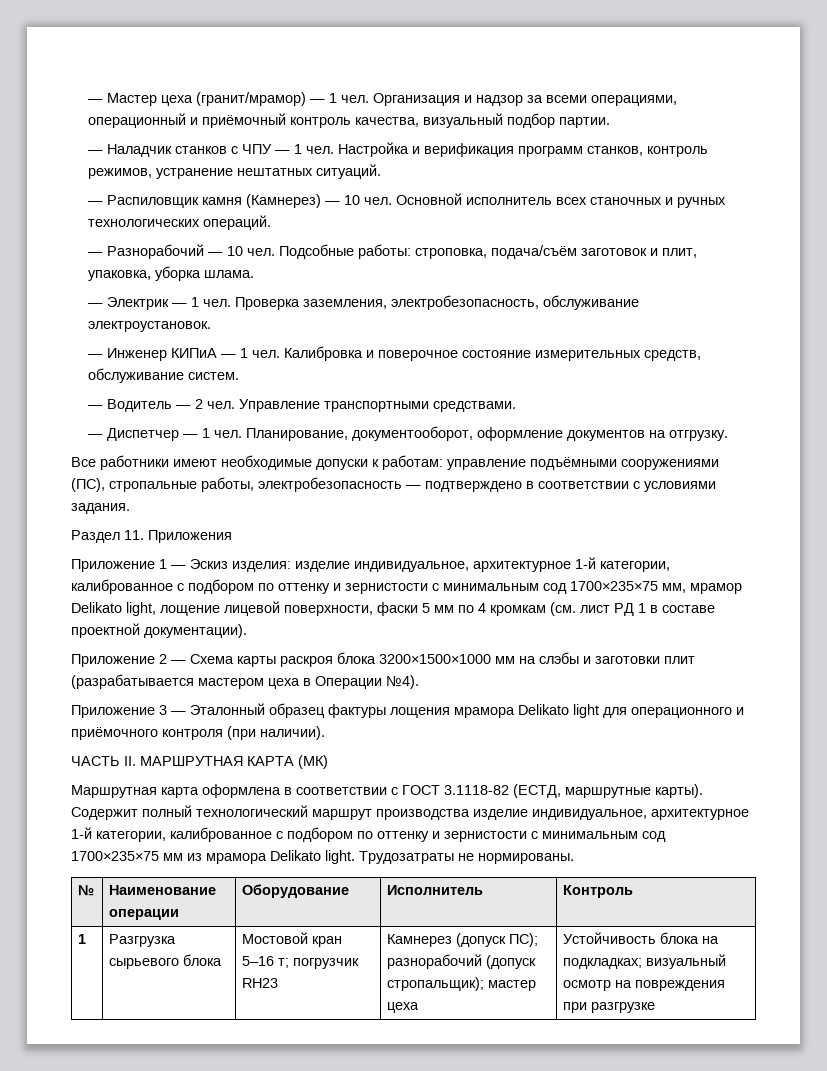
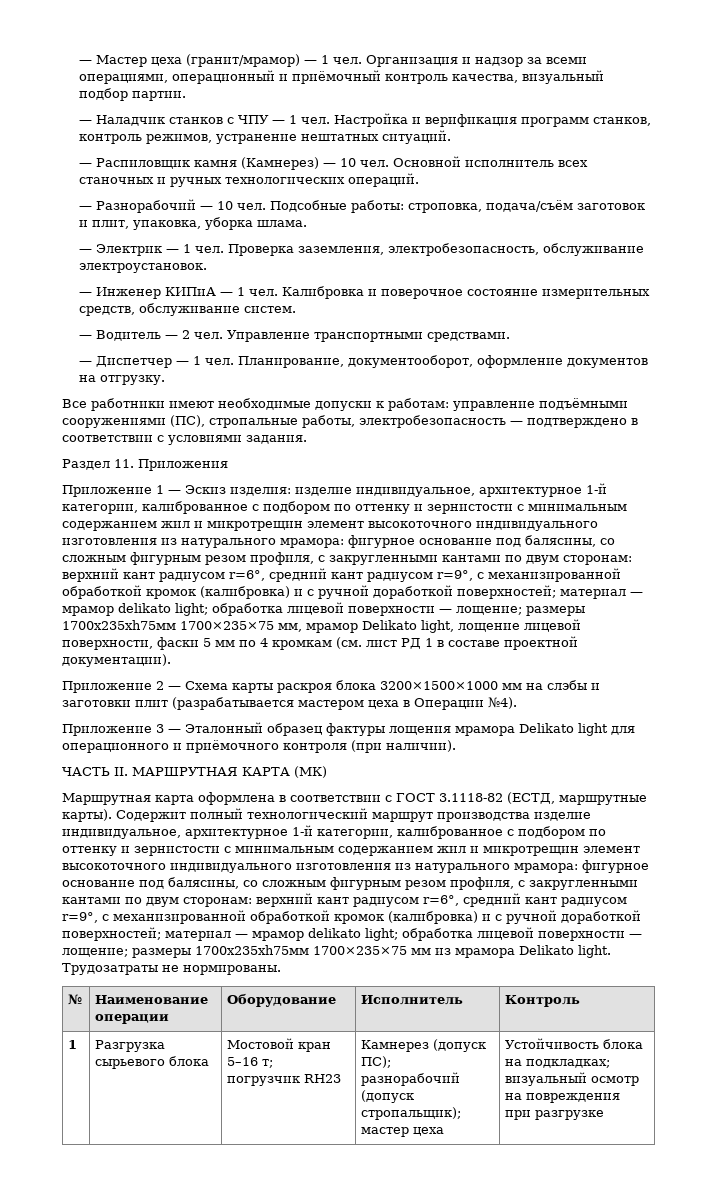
[543,583,567,594] сод -> [62,521,598,531] [62,535,615,548] [62,552,632,565] [62,568,621,582] [62,585,643,599] [62,602,585,616] [62,620,176,630] содержанием жил и микротрещин элемент высокоточного индивидуального изготовления из натурального мрамора: фигурное основание под балясины, со сложным фигурным резом профиля, с закругленными кантами по двум сторонам: верхний кант радиусом r=6°, средний кант радиусом r=9°, с механизированной обработкой кромок (калибровка) и с ручной доработкой поверхностей; материал — мрамор delikato light; обработка лицевой поверхности — лощение; размеры 1700х235хh75мм
[642,831,666,842] сод -> [338,846,640,856] [62,860,649,873] [62,877,638,890] [62,893,627,907] [62,910,641,924] [62,927,642,941] [62,945,309,958] содержанием жил и микротрещин элемент высокоточного индивидуального изготовления из натурального мрамора: фигурное основание под балясины, со сложным фигурным резом профиля, с закругленными кантами по двум сторонам: верхний кант радиусом r=6°, средний кант радиусом r=9°, с механизированной обработкой кромок (калибровка) и с ручной доработкой поверхностей; материал — мрамор delikato light; обработка лицевой поверхности — лощение; размеры 1700х235хh75мм

